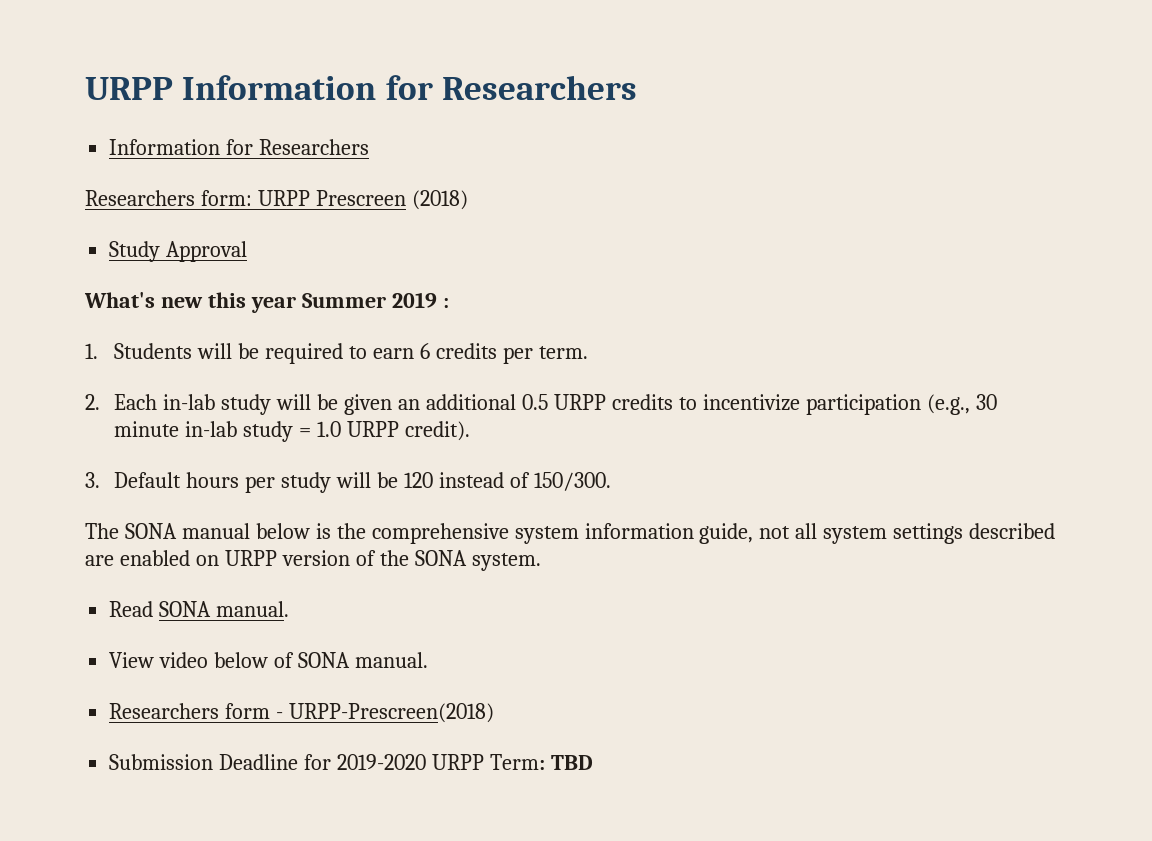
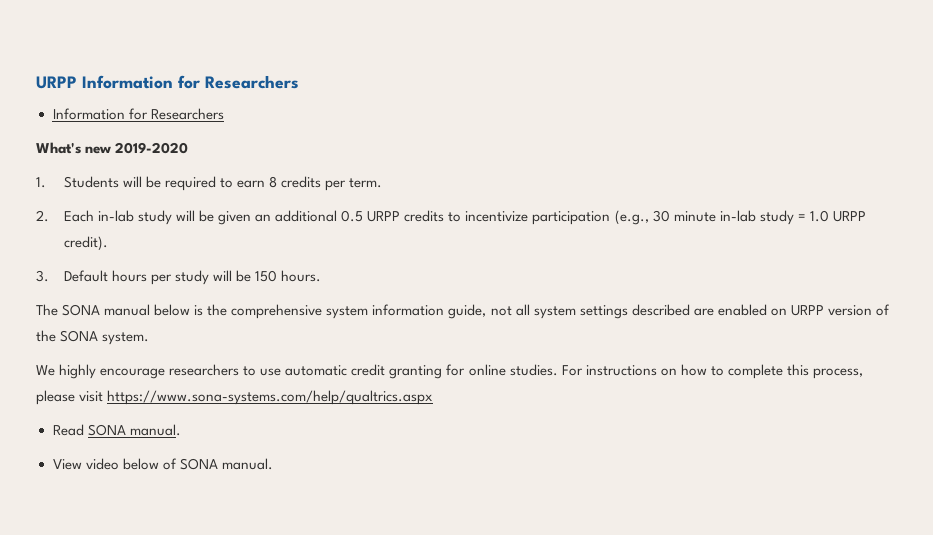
[85,190,468,210] [109,241,248,262] [84,292,449,313] Researchers form: URPP Prescreen (2018) // Study Approval // What's new this year Summer 2019 : -> [36,142,189,154] What's new 2019-2020
[420,343,431,359] 6 -> [269,176,278,188] 8
[404,472,611,491] 120 instead of 150/300. -> [255,270,322,282] 150 hours.
(541, 562) none -> [36,364,863,379] [36,390,434,405] // We highly encourage researchers to use automatic credit granting for online studies. For instructions on how to complete this process, please visit https://www.sona-systems.com/help/qualtrics.aspx
[109,703,495,723] [109,754,593,770] // Researchers form - URPP-Prescreen(2018) // Submission Deadline for 2019-2020 URPP Term: TBD -> (273, 464) none

